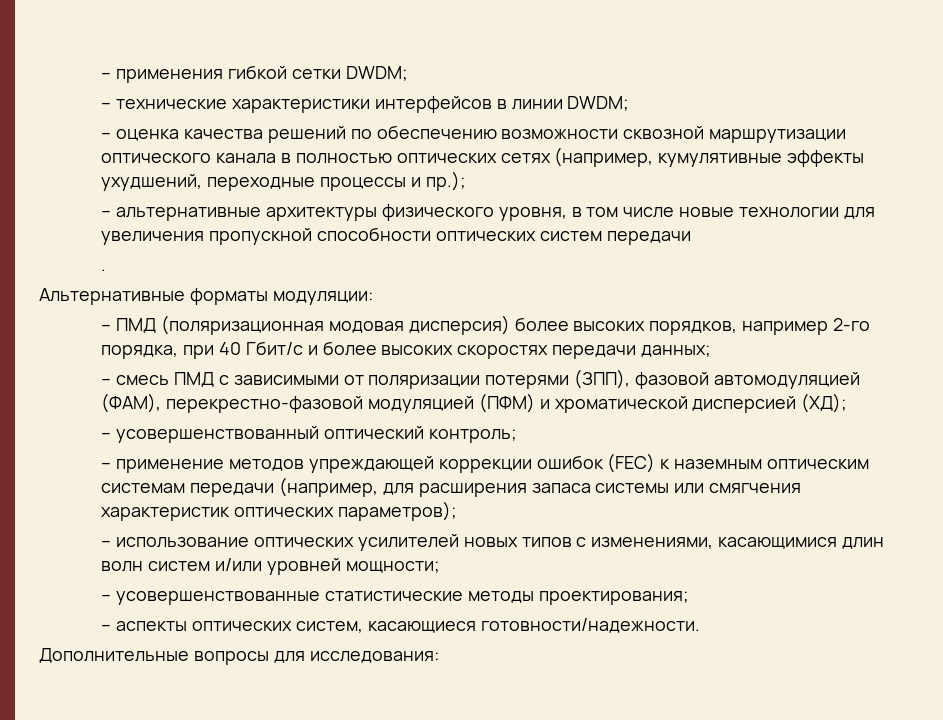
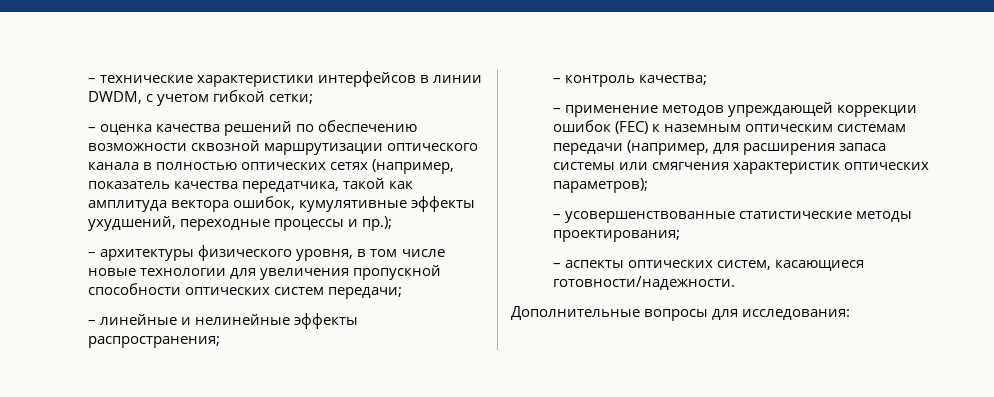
[101,65,408,83] [101,102,112,109] – применения гибкой сетки DWDM; // – -> [88,78,97,83] –
[567,96,630,111] DWDM; -> [88,90,314,106] DWDM, с учетом гибкой сетки;
(654, 157) none -> [88,178,414,193] [88,196,296,212] показатель качества передатчика, такой как амплитуда вектора ошибок,
[116,207,262,221] альтернативные -> (97, 254) none
[606,231,691,245] [101,269,107,271] [39,288,373,305] [101,315,871,335] [101,341,712,359] [101,369,860,389] [101,393,848,413] [101,426,517,443] передачи // . // Альтернативные форматы модуляции: // – ПМД (поляризационная модовая дисперсия) более высоких порядков, например 2-го порядка, при 40 Гбит/с и более высоких скоростях передачи данных; // – смесь ПМД с зависимыми от поляризации потерями (ЗПП), фазовой автомодуляцией (ФАМ), перекрестно-фазовой модуляцией (ПФМ) и хроматической дисперсией (ХД); // – усовершенствованный оптический контроль; -> [328,287,403,299] [88,313,359,329] [88,336,221,348] [553,75,708,87] передачи; // – линейные и нелинейные эффекты распространения; // – контроль качества;
[101,534,885,551] [101,558,440,575] // – использование оптических усилителей новых типов с изменениями, касающимися длин волн систем и/или уровней мощности; -> (649, 185) none

